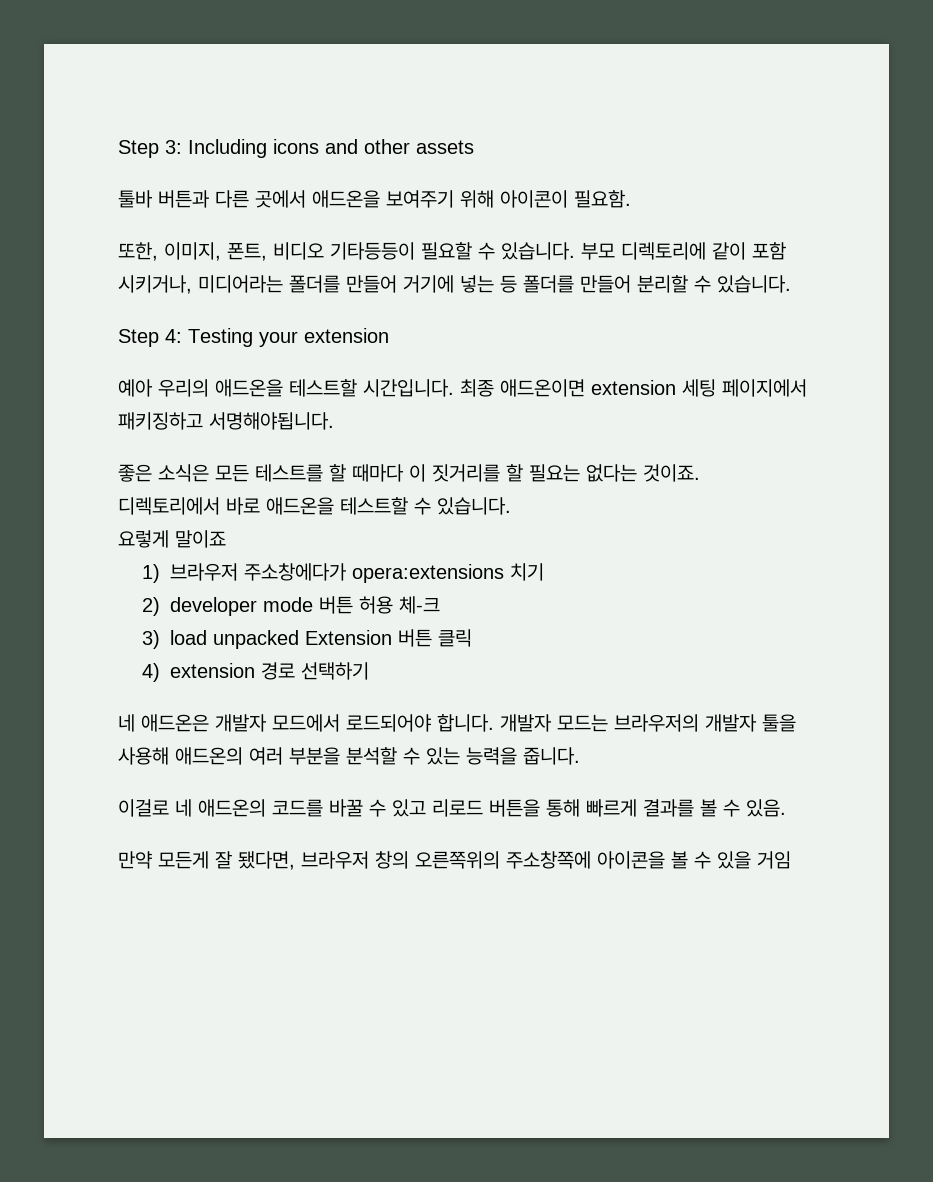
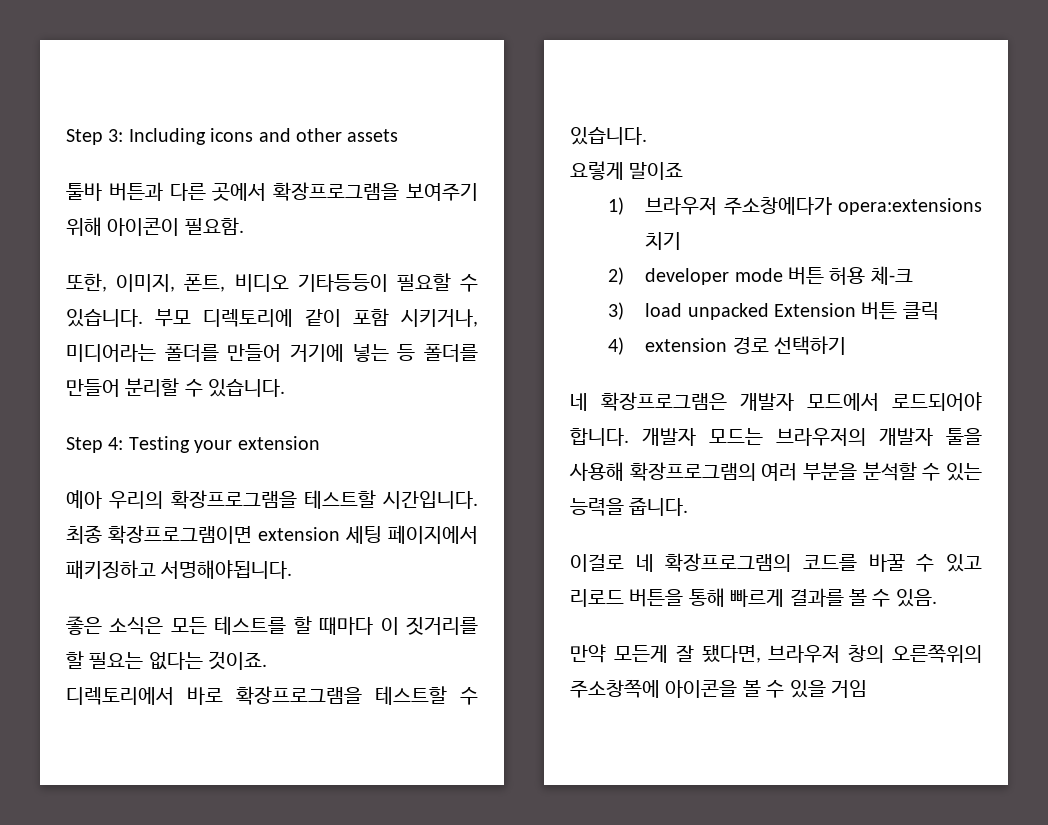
[312,190,380,208] 애드온을 -> [273,182,400,201] 확장프로그램을
[215,379,283,397] 애드온을 -> [170,490,297,509] 확장프로그램을
[500,379,585,397] 애드온이면 -> [108,525,252,544] 확장프로그램이면
[266,497,334,515] 애드온을 -> [236,686,362,705] 확장프로그램을
[141,714,209,732] 애드온은 -> [601,392,727,411] 확장프로그램은
[175,747,243,765] 애드온의 -> [629,462,756,481] 확장프로그램의
[198,799,266,817] 애드온의 -> [665,553,792,572] 확장프로그램의

